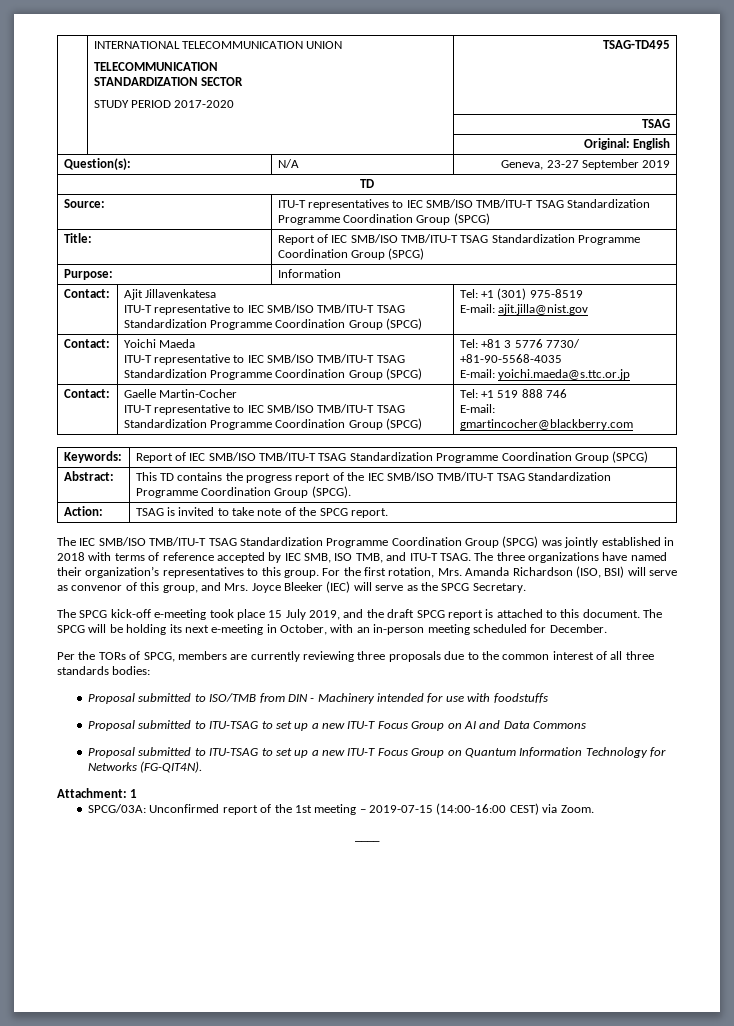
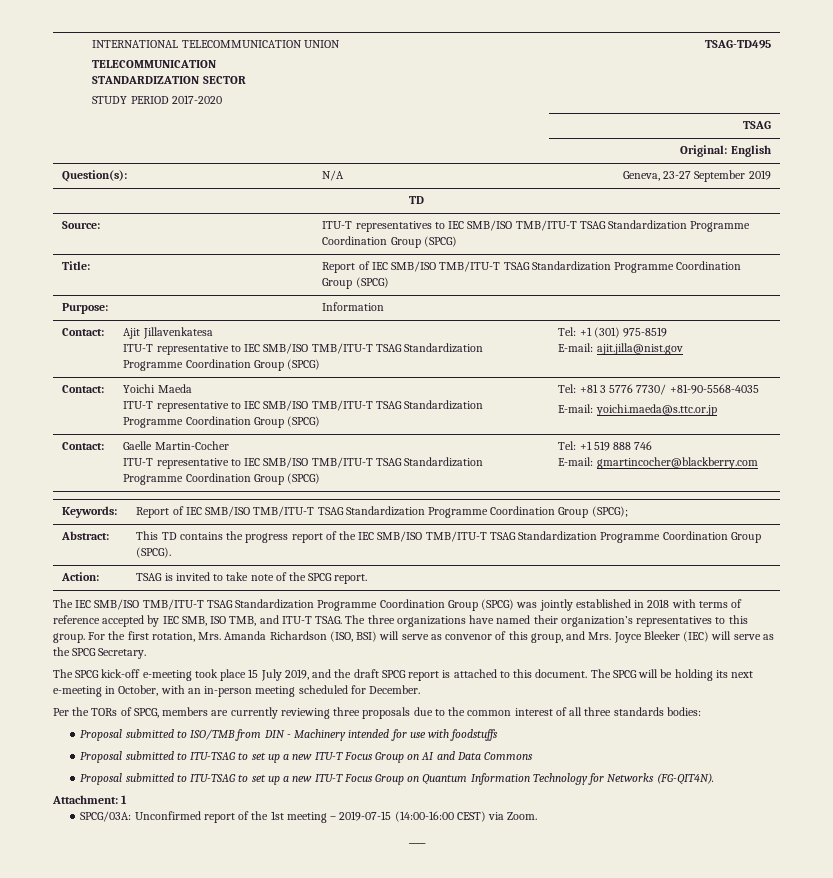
[612,451,649,463] (SPCG) -> [591,506,628,517] (SPCG);

